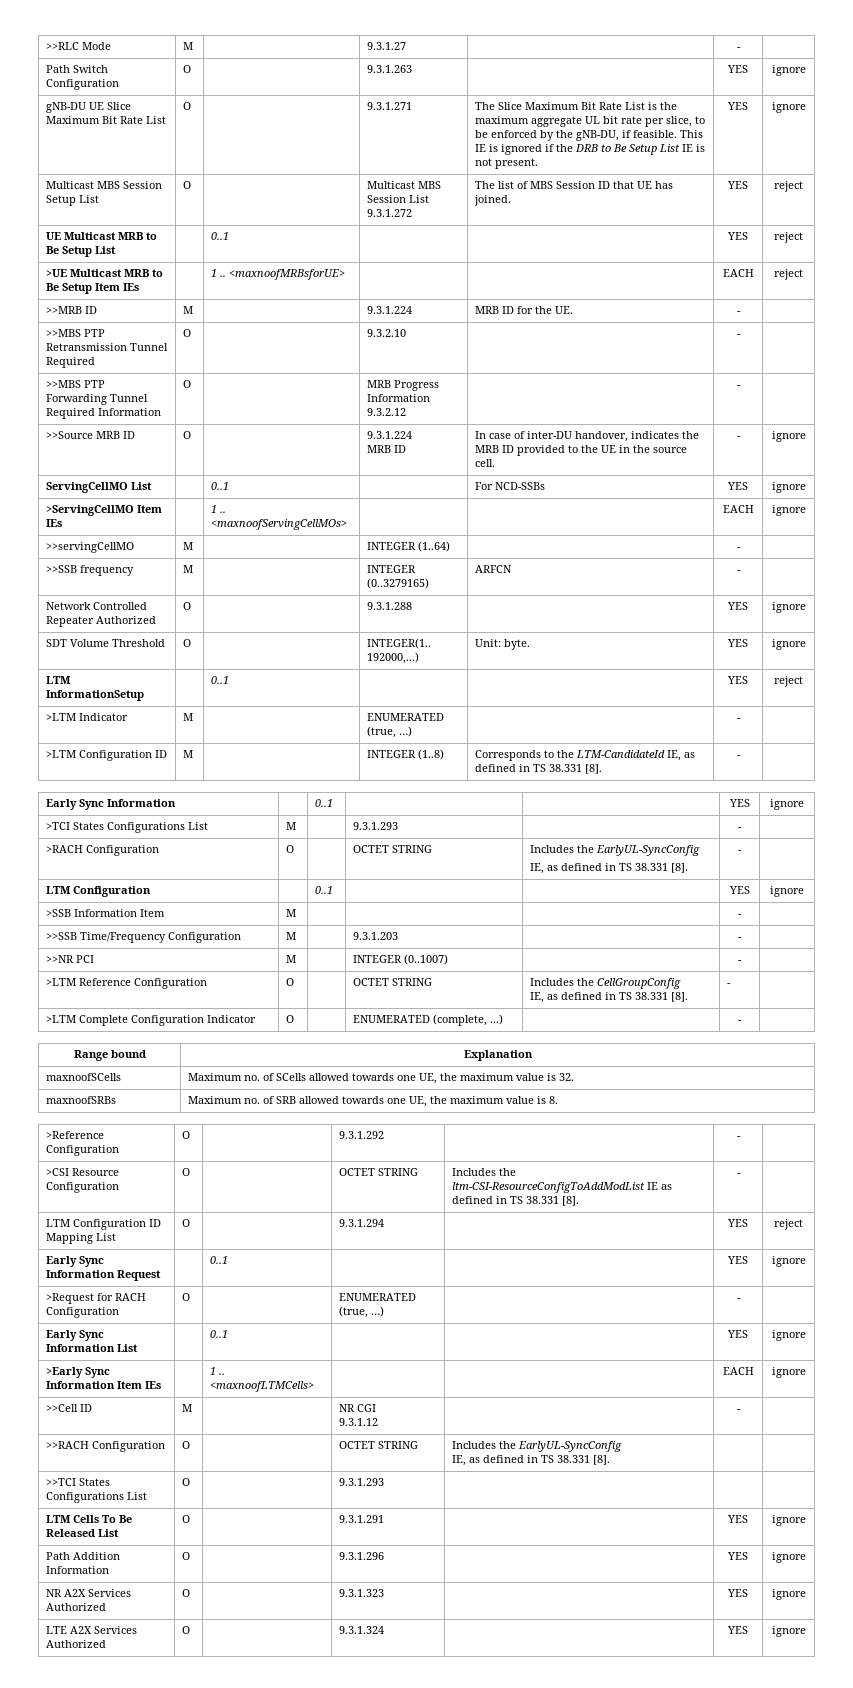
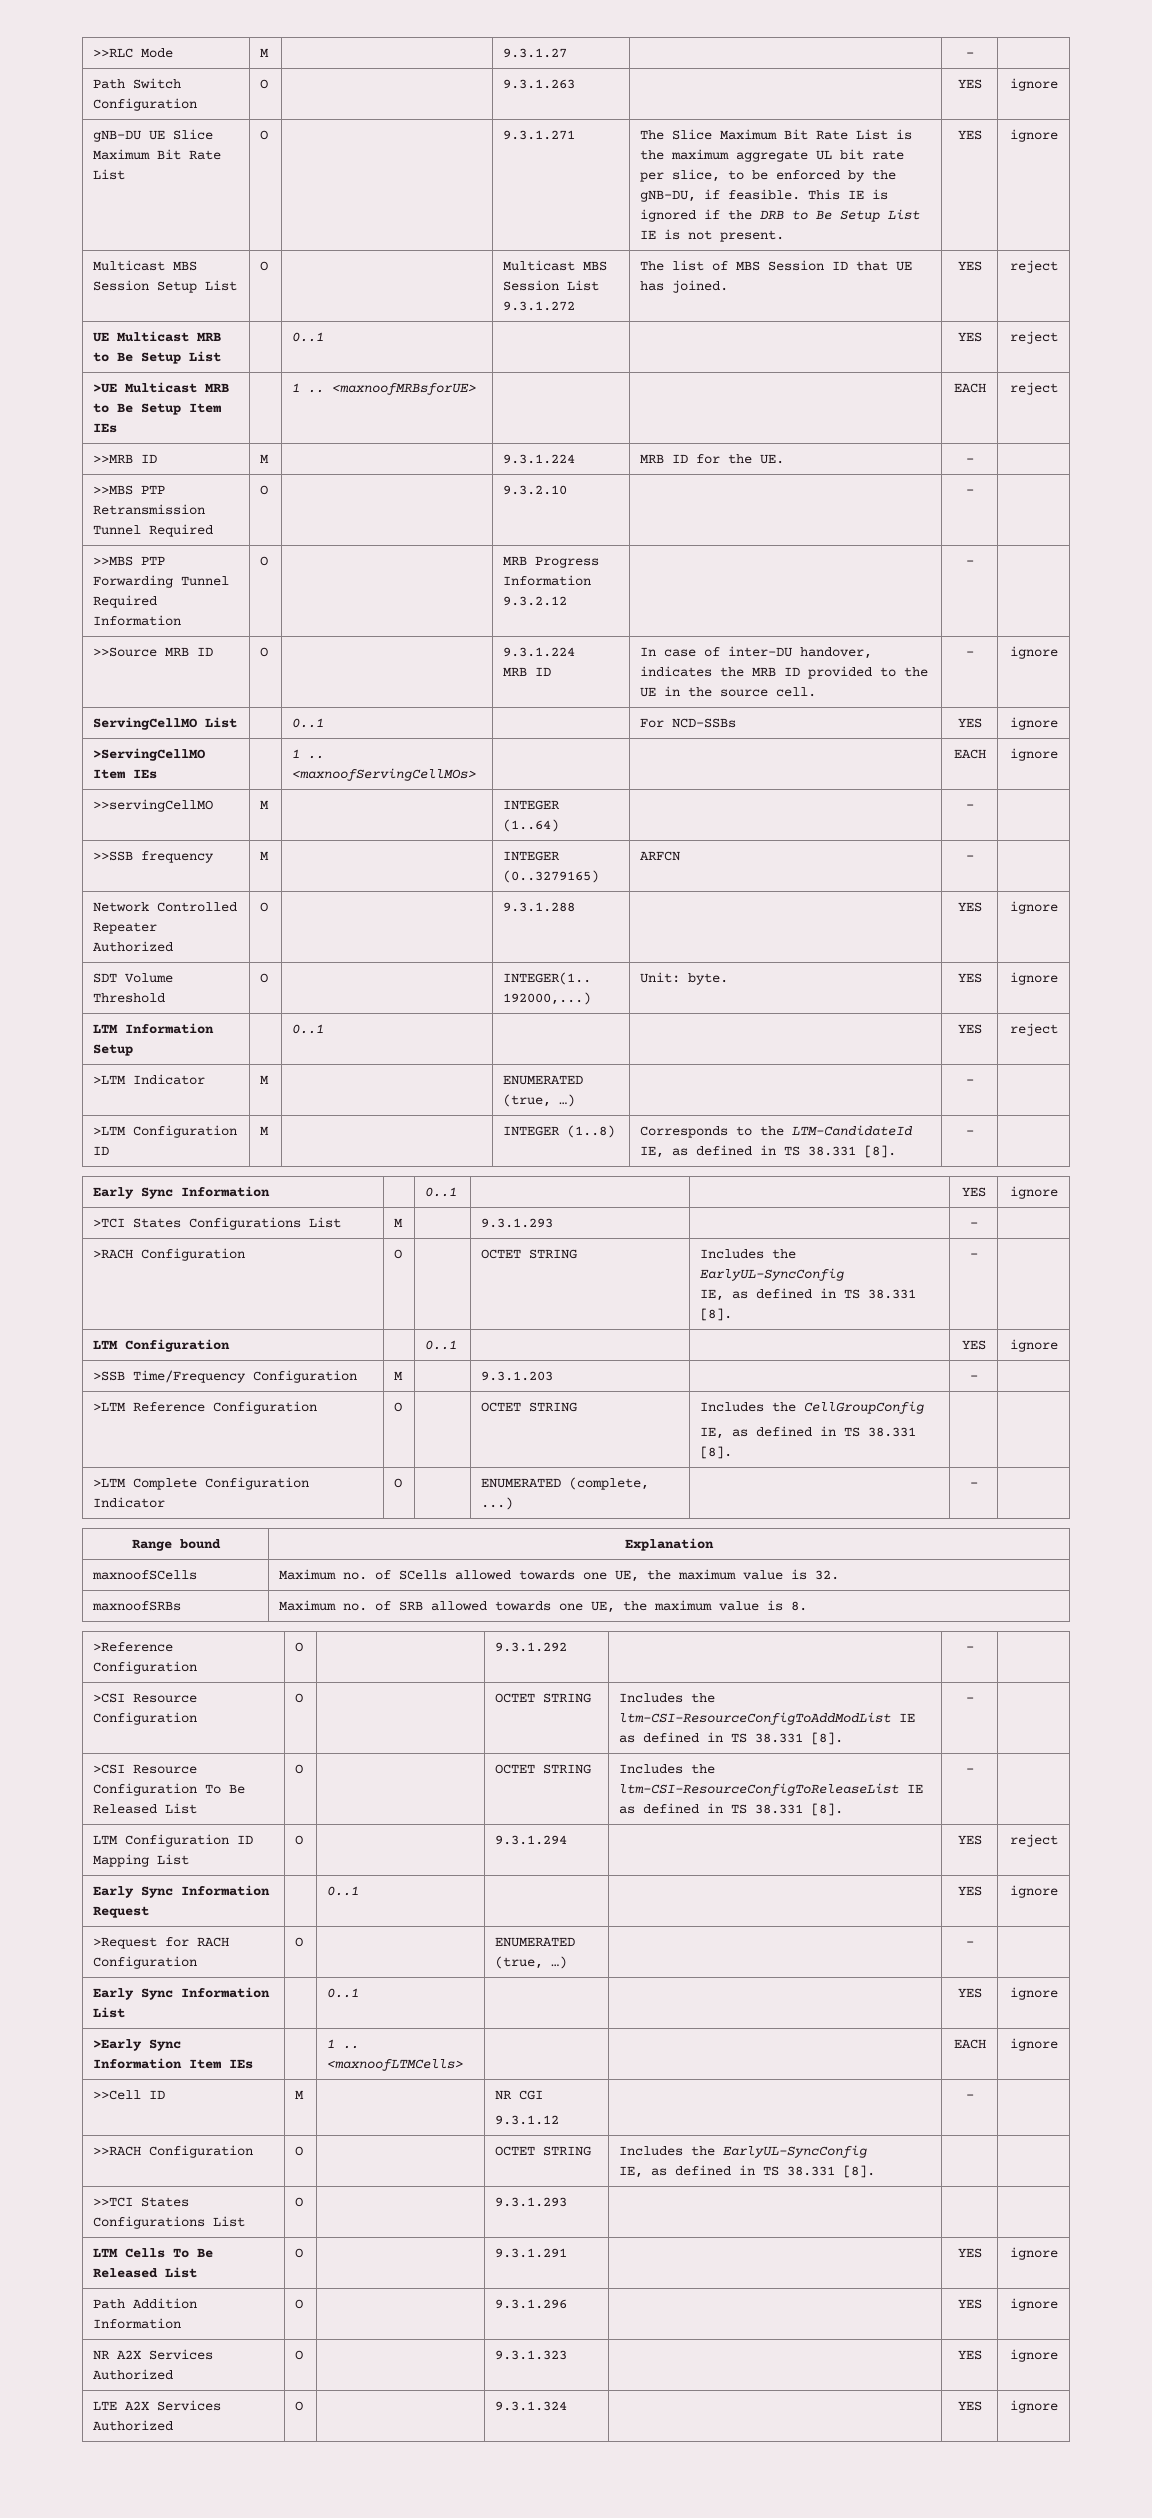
[46,690,145,701] InformationSetup -> [125,1023,215,1034] [93,1044,134,1056] Information Setup
[74,909,166,917] [286,909,297,917] [738,914,742,917] [46,932,78,940] Information Item | M | | | | - | // >>SSB -> (126, 1376) none
[46,955,95,963] [286,955,297,963] [353,954,449,965] [738,960,742,963] // >>NR PCI | M | | INTEGER (0..1007) | | - | -> (978, 1377) none
[727,983,732,986] - -> (733, 1452) none
(741, 1174) none -> [93,1764,198,1774] [93,1783,246,1796] [93,1803,198,1814] [295,1764,304,1774] [495,1764,592,1774] [619,1764,716,1774] [619,1783,924,1796] [619,1803,844,1816] [965,1768,974,1773] // >CSI Resource Configuration To Be Released List | O | | OCTET STRING | Includes the ltm-CSI-ResourceConfigToReleaseList IE as defined in TS 38.331 [8]. | - |

